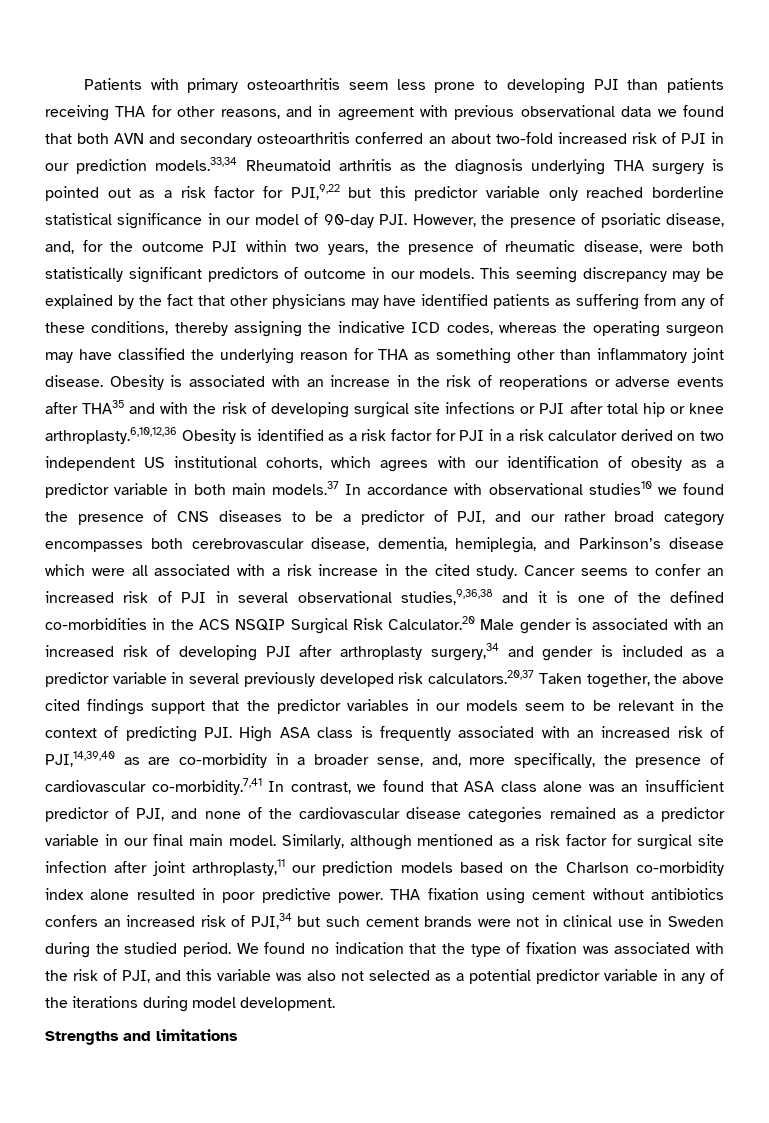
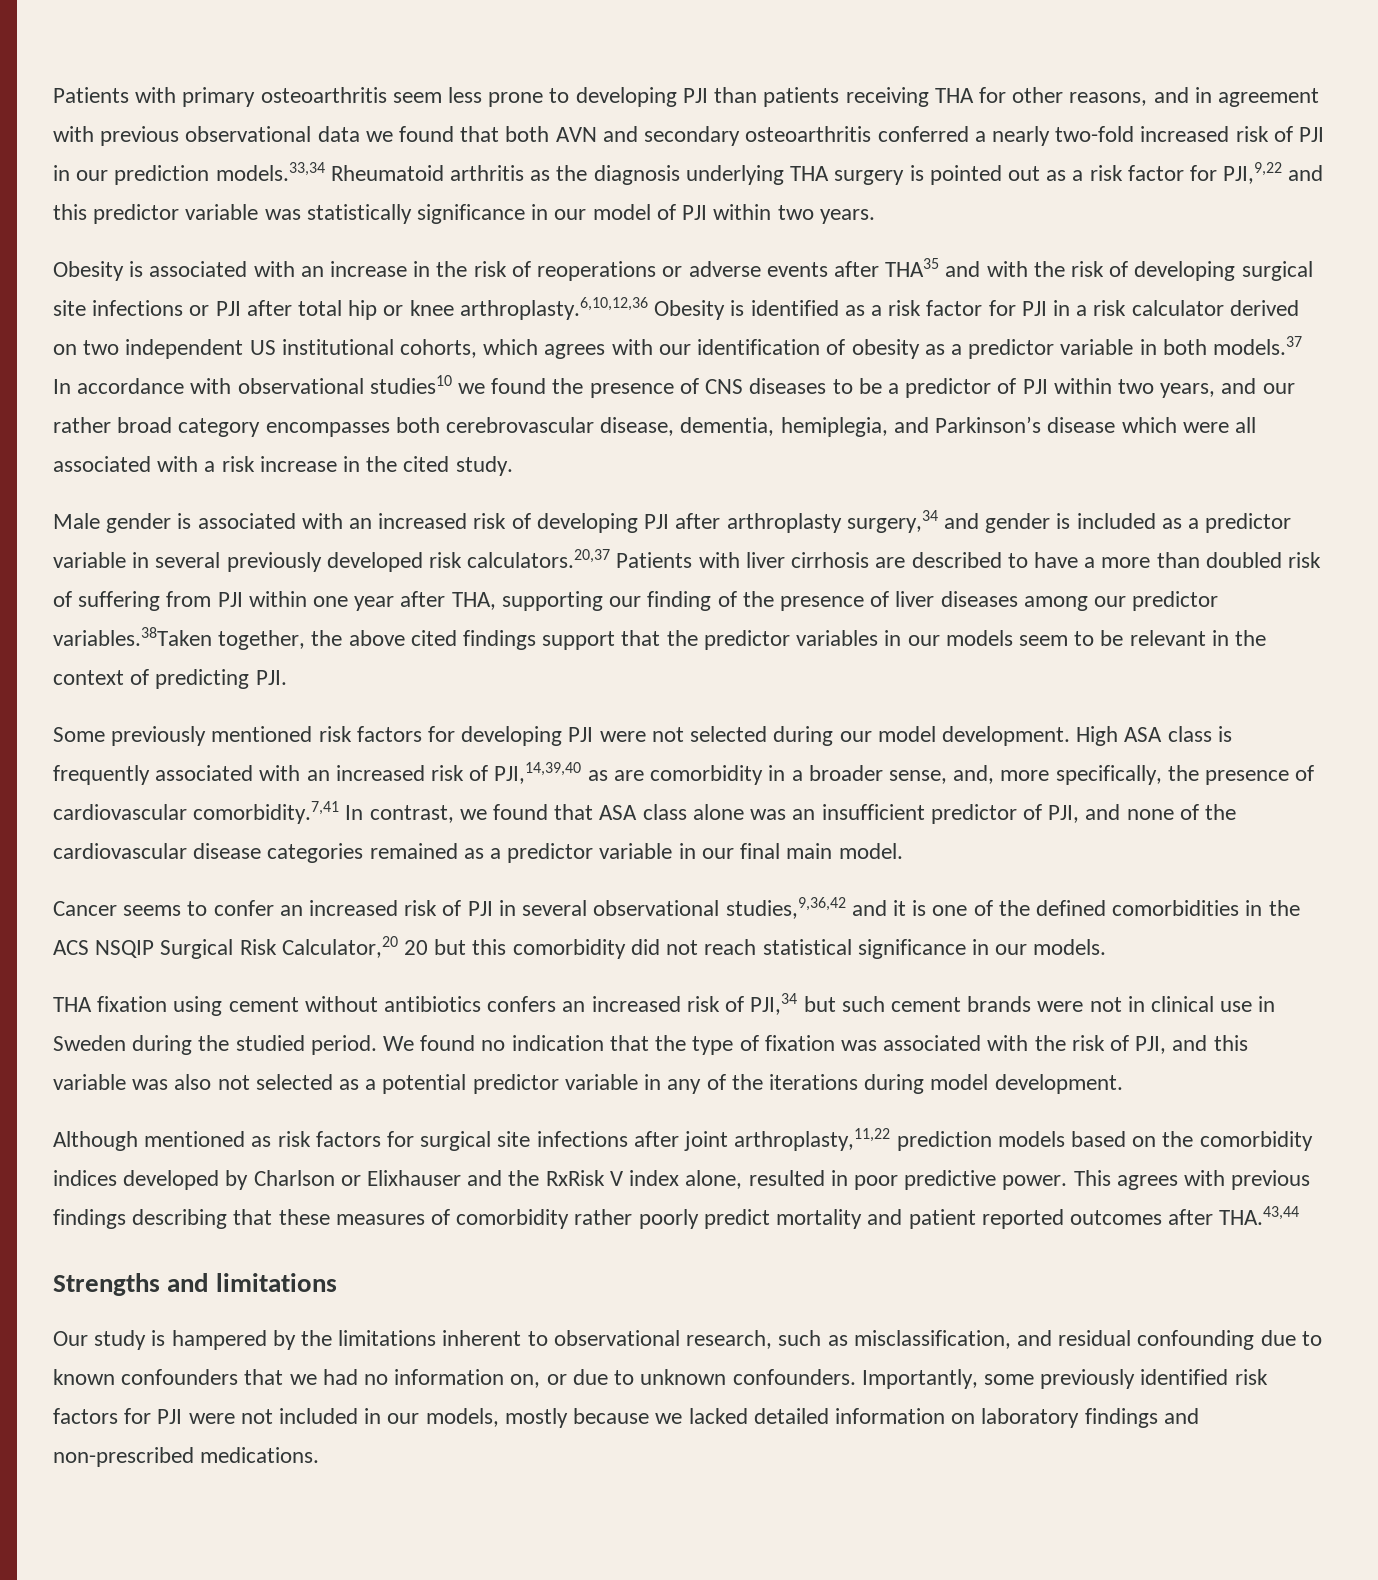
[428,133,491,144] an about -> [974,126,1050,146] a nearly
[348,187,372,198] but -> [1288,165,1324,181] and
[548,186,724,201] [45,213,112,225] only reached borderline statistical -> [264,204,412,224] was statistically
[323,213,724,228] [45,240,724,255] [45,267,724,283] [45,294,725,310] [45,321,725,337] [45,348,724,364] [45,375,103,387] 90-day PJI. However, the presence of psoriatic disease, and, for the outcome PJI within two years, the presence of rheumatic disease, were both statistically significant predictors of outcome in our models. This seeming discrepancy may be explained by the fact that other physicians may have identified patients as suffering from any of these conditions, thereby assigning the indicative ICD codes, whereas the operating surgeon may have classified the underlying reason for THA as something other than inflammatory joint disease. -> [682,204,875,224] PJI within two years. //
[231,483,266,495] main -> (1207, 347) none
[457,511,486,524] PJI, -> [1022,378,1216,398] PJI within two years,
[524,564,724,576] [45,589,725,605] [45,616,476,634] Cancer seems to confer an increased risk of PJI in several observational studies,9,36,38 and it is one of the defined co-morbidities in the ACS NSQIP Surgical Risk Calculator.20 -> (513, 466) //
[538,673,582,684] Taken -> [616,552,1321,568] [53,591,1219,611] [53,627,212,646] Patients with liver cirrhosis are described to have a more than doubled risk of suffering from PJI within one year after THA, supporting our finding of the presence of liver diseases among our predictor variables.38Taken
(233, 732) none -> [53,726,1070,746] // Some previously mentioned risk factors for developing PJI were not selected during our model development.
[179,753,268,768] co-morbidity -> [650,765,764,785] comorbidity
[151,778,262,795] co-morbidity.7,41 -> [193,801,340,824] comorbidity.7,41
[281,834,725,850] [45,859,724,876] [45,888,383,903] Similarly, although mentioned as a risk factor for surgical site infection after joint arthroplasty,11 our prediction models based on the Charlson co-morbidity index alone resulted in poor predictive power. -> [53,897,1300,919] [53,936,1107,959] // Cancer seems to confer an increased risk of PJI in several observational studies,9,36,42 and it is one of the defined comorbidities in the ACS NSQIP Surgical Risk Calculator,20 20 but this comorbidity did not reach statistical significance in our models. //
[45,1029,238,1045] Strengths and limitations -> [53,1128,1313,1151] [53,1170,1311,1190] [53,1206,1300,1229] [53,1273,337,1296] [53,1330,1322,1350] [53,1369,1268,1389] [53,1408,1199,1428] [53,1447,320,1467] Although mentioned as risk factors for surgical site infections after joint arthroplasty,11,22 prediction models based on the comorbidity indices developed by Charlson or Elixhauser and the RxRisk V index alone, resulted in poor predictive power. This agrees with previous findings describing that these measures of comorbidity rather poorly predict mortality and patient reported outcomes after THA.43,44 // Strengths and limitations // Our study is hampered by the limitations inherent to observational research, such as misclassification, and residual confounding due to known confounders that we had no information on, or due to unknown confounders. Importantly, some previously identified risk factors for PJI were not included in our models, mostly because we lacked detailed information on laboratory findings and non-prescribed medications.

